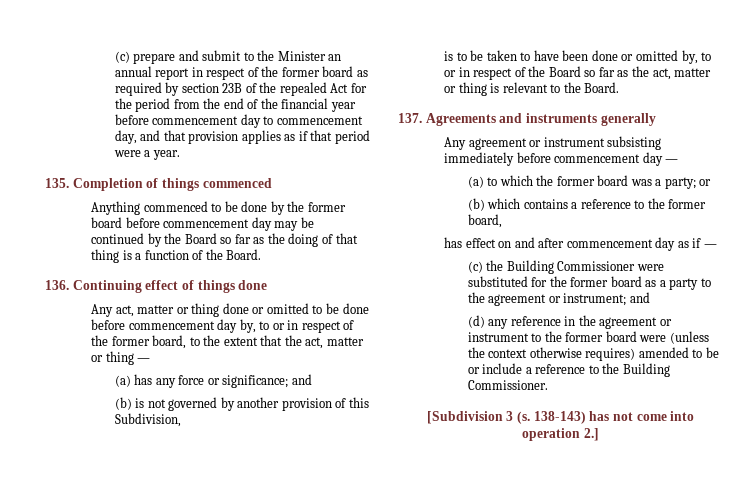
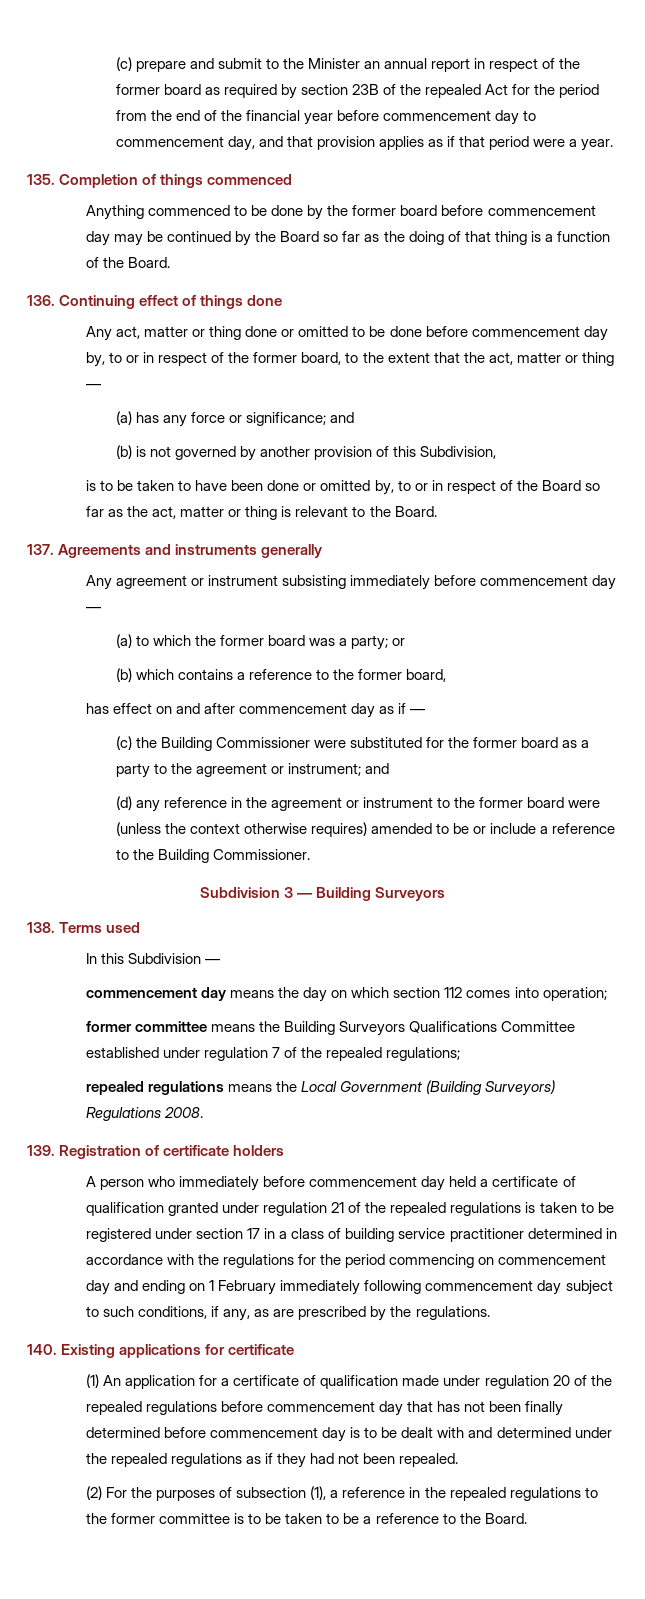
[426,411,695,424] [522,428,599,441] [Subdivision 3 (s. 138-143) has not come into operation 2.] -> [199,887,446,901] [27,922,141,933] [86,953,221,964] [86,987,607,1002] [86,1021,576,1036] [86,1047,461,1061] [86,1080,556,1096] [86,1107,204,1121] [27,1145,285,1159] [86,1176,576,1191] [86,1202,614,1216] [86,1228,617,1242] [86,1254,607,1268] [86,1280,613,1295] [86,1306,490,1321] [27,1344,295,1358] [86,1374,612,1389] [86,1401,564,1416] [86,1427,612,1442] [86,1453,459,1468] [86,1486,598,1501] [86,1513,527,1524] Subdivision 3 — Building Surveyors // 138. Terms used // In this Subdivision — // commencement day means the day on which section 112 comes into operation; // former committee means the Building Surveyors Qualifications Committee established under regulation 7 of the repealed regulations; // repealed regulations means the Local Government (Building Surveyors) Regulations 2008. // 139. Registration of certificate holders // A person who immediately before commencement day held a certificate of qualification granted under regulation 21 of the repealed regulations is taken to be registered under section 17 in a class of building service practitioner determined in accordance with the regulations for the period commencing on commencement day and ending on 1 February immediately following commencement day subject to such conditions, if any, as are prescribed by the regulations. // 140. Existing applications for certificate // (1) An application for a certificate of qualification made under regulation 20 of the repealed regulations before commencement day that has not been finally determined before commencement day is to be dealt with and determined under the repealed regulations as if they had not been repealed. // (2) For the purposes of subsection (1), a reference in the repealed regulations to the former committee is to be taken to be a reference to the Board.

